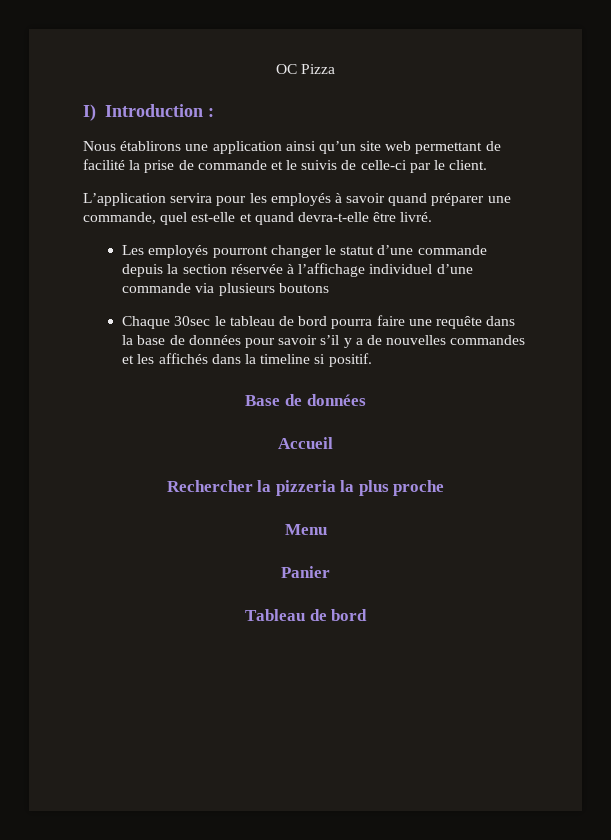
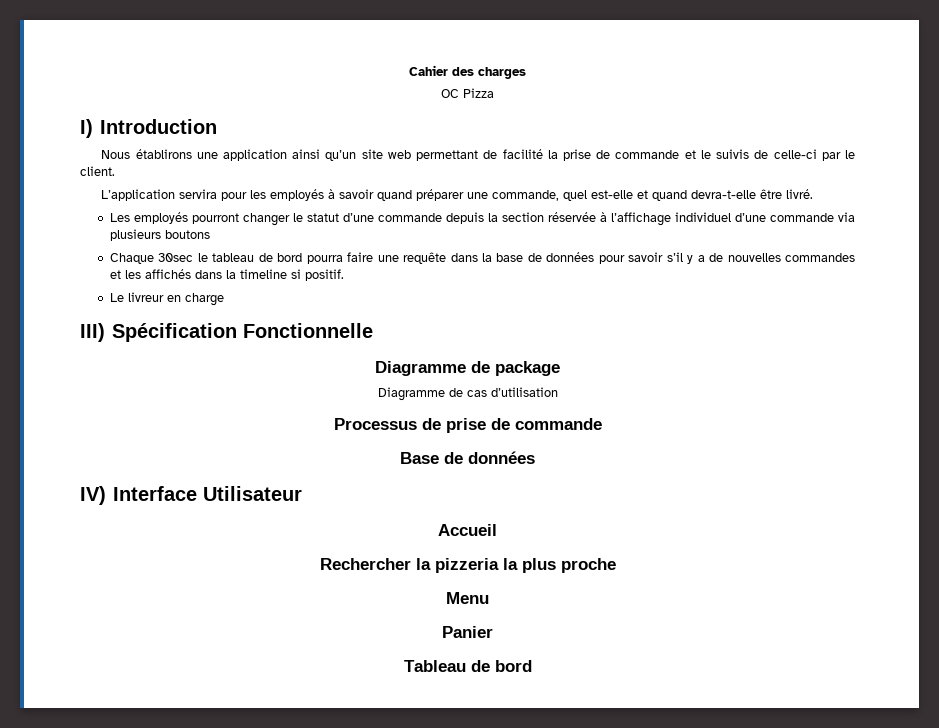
(275, 69) none -> [409,65,526,79] Cahier des charges //
[208,108,215,117] : -> (217, 126) none
(372, 360) none -> [109,292,224,306] [80,323,373,342] [375,361,560,376] [377,387,558,401] [333,418,602,433] // Le livreur en charge // III) Spécification Fonctionnelle // Diagramme de package // Diagramme de cas d’utilisation // Processus de prise de commande
(366, 400) none -> [80,486,302,505] // IV) Interface Utilisateur

